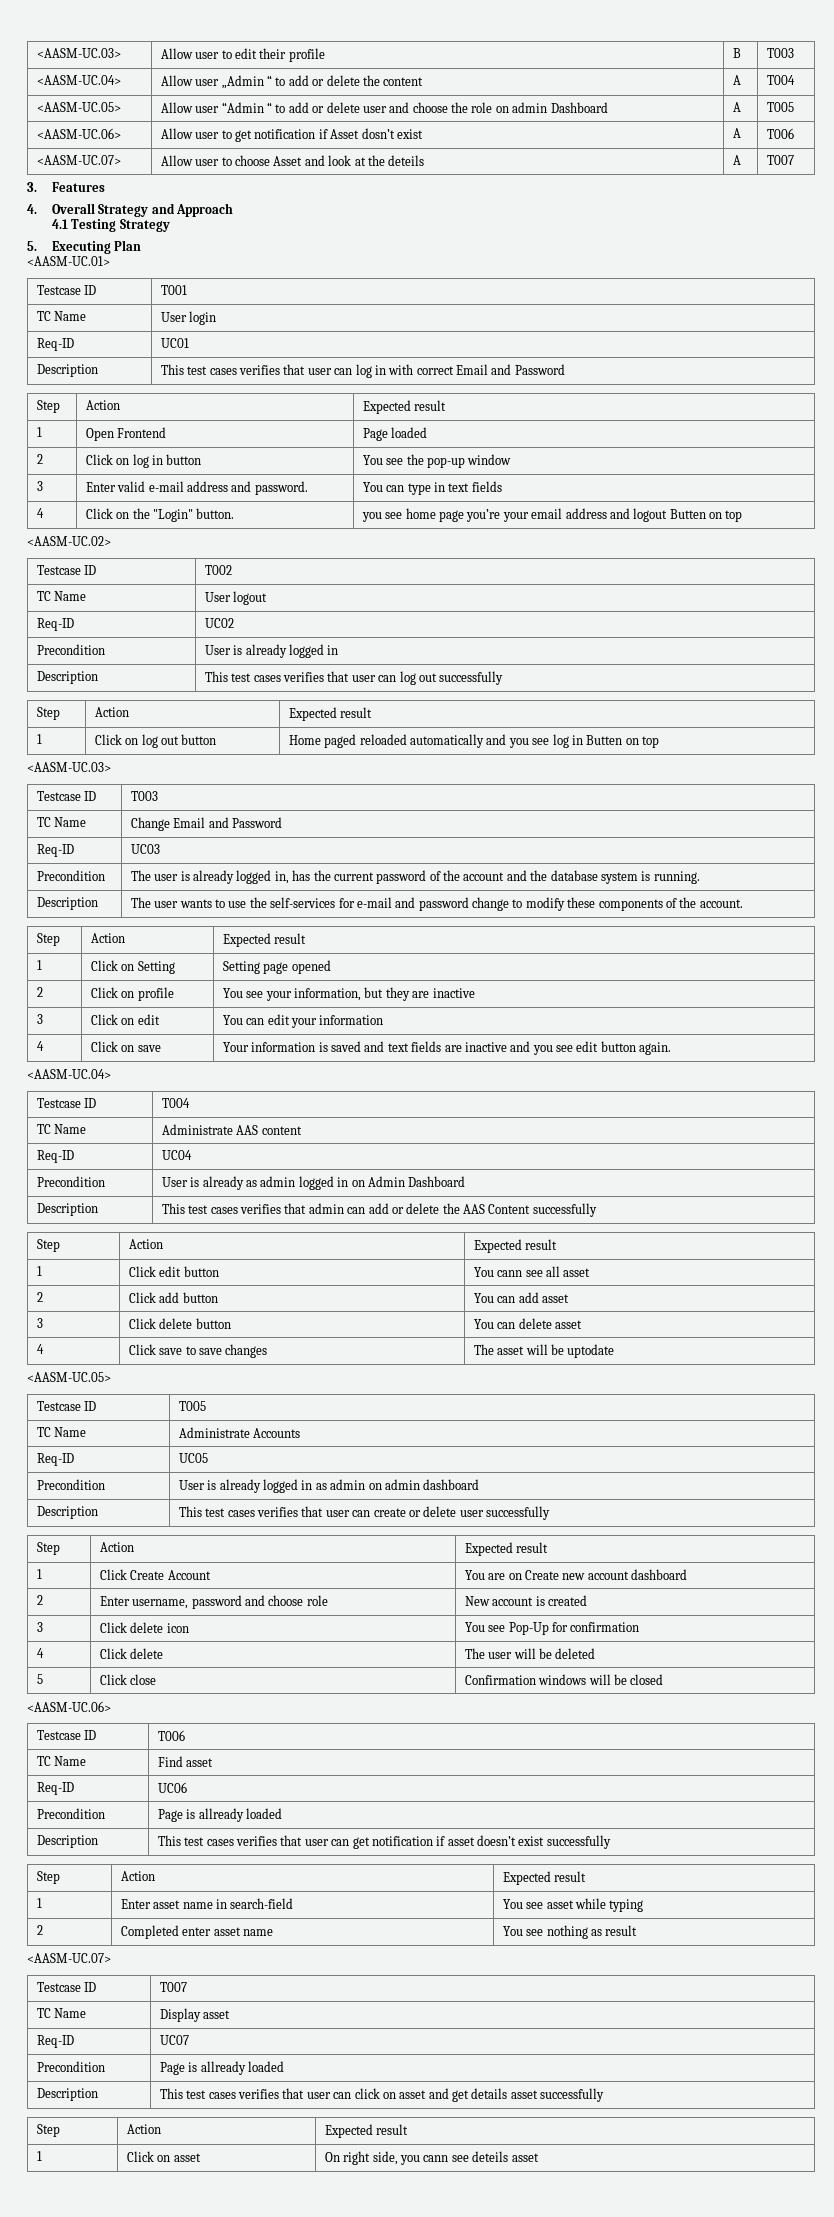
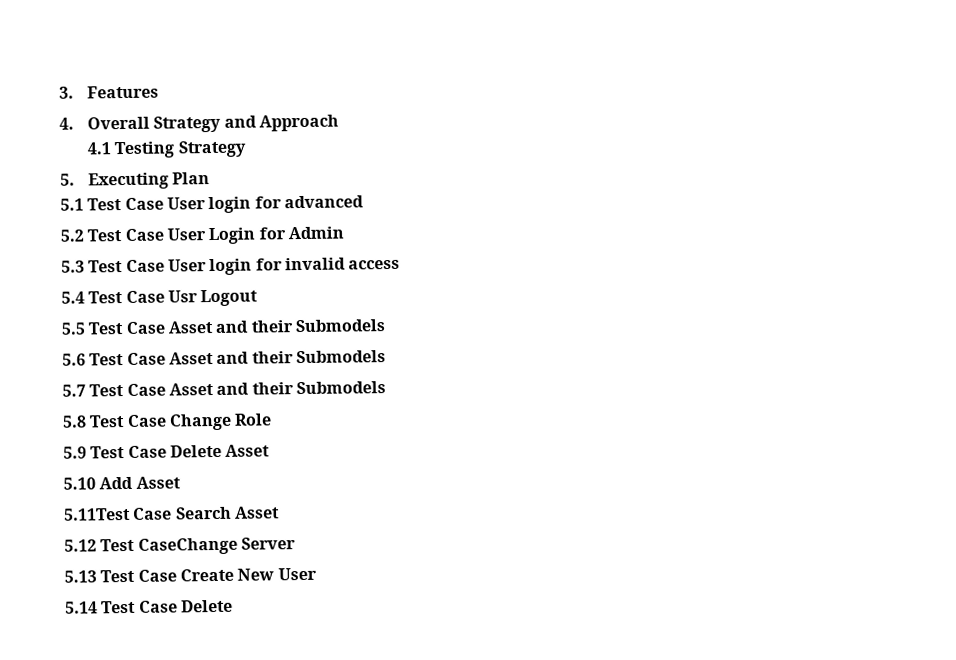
[36,48,121,58] [160,48,325,62] [732,48,741,58] [766,48,794,58] [36,75,121,85] [160,75,424,89] [732,75,741,85] [766,75,795,85] [36,102,121,112] [160,102,608,113] [732,102,741,112] [766,102,794,112] [36,128,121,139] [160,128,423,142] [732,128,741,138] [766,128,794,139] [36,155,121,165] [160,155,425,166] [732,155,741,165] [766,155,794,165] <AASM-UC.03> | Allow user to edit their profile | B | T003 // <AASM-UC.04> | Allow user „Admin “ to add or delete the content | A | T004 // <AASM-UC.05> | Allow user “Admin “ to add or delete user and choose the role on admin Dashboard | A | T005 // <AASM-UC.06> | Allow user to get notification if Asset dosn’t exist | A | T006 // <AASM-UC.07> | Allow user to choose Asset and look at the deteils | A | T007 // -> (59, 92) none
[27,256,110,266] [36,285,97,295] [160,285,187,295] [36,311,87,321] [160,311,217,325] [36,338,74,351] [160,338,189,348] [36,364,98,377] [160,364,565,378] [36,400,60,413] [85,400,120,410] [362,400,447,414] [36,427,42,437] [85,427,167,441] [362,427,428,441] [36,454,43,464] [85,454,202,468] [362,454,512,468] [36,481,43,491] [85,481,308,495] [362,481,502,495] [36,508,44,518] [85,508,235,522] [361,508,743,522] [27,536,111,546] [36,565,97,575] [204,565,232,575] [36,591,87,601] [204,591,268,605] [36,618,74,631] [204,618,234,628] [36,644,105,655] [204,644,339,658] [36,671,98,684] [204,671,504,685] [36,707,60,720] [94,707,129,717] [288,707,373,721] [36,734,42,744] [94,734,217,748] [288,734,660,748] [27,762,111,772] [36,791,97,801] [130,791,158,801] [36,817,87,827] [130,817,283,831] [36,844,74,857] [130,844,160,854] [36,870,105,881] [130,870,700,884] [36,897,98,910] [130,897,743,911] [36,933,60,946] [90,933,125,943] [222,933,307,947] [36,960,42,970] [90,960,175,974] [222,960,331,974] [36,987,43,997] [90,987,174,1001] [222,987,475,1001] [36,1014,43,1024] [90,1014,160,1025] [222,1014,384,1028] [36,1041,44,1051] [90,1041,161,1052] [222,1041,672,1055] [27,1069,111,1079] [36,1098,97,1108] [161,1098,190,1108] [36,1124,87,1134] [161,1124,302,1135] [36,1150,74,1163] [161,1150,192,1160] [36,1176,105,1187] [161,1176,466,1190] [36,1203,98,1216] [161,1203,597,1217] [36,1239,60,1252] [128,1239,163,1249] [473,1239,558,1253] [36,1266,42,1276] [128,1266,219,1277] [473,1266,591,1277] [36,1292,43,1302] [128,1292,218,1303] [473,1292,570,1303] [36,1318,43,1328] [128,1318,231,1329] [473,1318,583,1329] [36,1344,44,1354] [128,1344,268,1358] [473,1344,615,1358] [27,1372,111,1382] [36,1401,97,1411] [178,1401,206,1411] [36,1427,87,1437] [178,1427,301,1438] [36,1453,74,1466] [178,1453,208,1463] [36,1479,105,1490] [178,1479,480,1493] [36,1506,98,1519] [178,1506,551,1520] [36,1542,60,1555] [99,1542,134,1552] [464,1542,549,1556] [36,1569,42,1579] [99,1569,211,1580] [464,1569,688,1580] [36,1595,43,1605] [99,1595,328,1609] [464,1595,588,1606] [36,1622,43,1632] [99,1622,189,1633] [464,1622,640,1635] [36,1648,44,1658] [99,1648,164,1659] [464,1648,596,1659] [36,1674,43,1684] [99,1674,157,1685] [464,1674,664,1685] [27,1701,111,1712] [36,1730,97,1740] [157,1730,185,1741] [36,1756,87,1766] [157,1756,214,1767] [36,1782,74,1795] [157,1782,187,1793] [36,1808,105,1819] [157,1808,283,1822] [36,1835,98,1848] [157,1835,611,1849] [36,1871,60,1884] [120,1871,155,1881] [502,1871,587,1885] [36,1898,42,1908] [120,1898,294,1909] [502,1898,644,1912] [36,1925,43,1935] [120,1925,274,1939] [502,1925,638,1939] [27,1953,111,1963] [36,1982,97,1992] [159,1982,187,1992] [36,2008,87,2018] [159,2008,231,2022] [36,2035,74,2048] [159,2035,189,2045] [36,2061,105,2072] [159,2061,285,2075] [36,2088,98,2101] [159,2088,605,2102] [36,2124,60,2137] [126,2124,161,2134] [324,2124,409,2138] [36,2151,42,2161] [126,2151,201,2162] [324,2151,539,2165] <AASM-UC.01> // Testcase ID | T001 // TC Name | User login // Req-ID | UC01 // Description | This test cases verifies that user can log in with correct Email and Password // Step | Action | Expected result // 1 | Open Frontend | Page loaded // 2 | Click on log in button | You see the pop-up window // 3 | Enter valid e-mail address and password. | You can type in text fields // 4 | Click on the "Login" button. | you see home page you’re your email address and logout Butten on top // <AASM-UC.02> // Testcase ID | T002 // TC Name | User logout // Req-ID | UC02 // Precondition | User is already logged in // Description | This test cases verifies that user can log out successfully // Step | Action | Expected result // 1 | Click on log out button | Home paged reloaded automatically and you see log in Butten on top // <AASM-UC.03> // Testcase ID | T003 // TC Name | Change Email and Password // Req-ID | UC03 // Precondition | The user is already logged in, has the current password of the account and the database system is running. // Description | The user wants to use the self-services for e-mail and password change to modify these components of the account. // Step | Action | Expected result // 1 | Click on Setting | Setting page opened // 2 | Click on profile | You see your information, but they are inactive // 3 | Click on edit | You can edit your information // 4 | Click on save | Your information is saved and text fields are inactive and you see edit button again. // <AASM-UC.04> // Testcase ID | T004 // TC Name | Administrate AAS content // Req-ID | UC04 // Precondition | User is already as admin logged in on Admin Dashboard // Description | This test cases verifies that admin can add or delete the AAS Content successfully // Step | Action | Expected result // 1 | Click edit button | You cann see all asset // 2 | Click add button | You can add asset // 3 | Click delete button | You can delete asset // 4 | Click save to save changes | The asset will be uptodate // <AASM-UC.05> // Testcase ID | T005 // TC Name | Administrate Accounts // Req-ID | UC05 // Precondition | User is already logged in as admin on admin dashboard // Description | This test cases verifies that user can create or delete user successfully // Step | Action | Expected result // 1 | Click Create Account | You are on Create new account dashboard // 2 | Enter username, password and choose role | New account is created // 3 | Click delete icon | You see Pop-Up for confirmation // 4 | Click delete | The user will be deleted // 5 | Click close | Confirmation windows will be closed // <AASM-UC.06> // Testcase ID | T006 // TC Name | Find asset // Req-ID | UC06 // Precondition | Page is allready loaded // Description | This test cases verifies that user can get notification if asset doesn’t exist successfully // Step | Action | Expected result // 1 | Enter asset name in search-field | You see asset while typing // 2 | Completed enter asset name | You see nothing as result // <AASM-UC.07> // Testcase ID | T007 // TC Name | Display asset // Req-ID | UC07 // Precondition | Page is allready loaded // Description | This test cases verifies that user can click on asset and get details asset successfully // Step | Action | Expected result // 1 | Click on asset | On right side, you cann see deteils asset -> [60,195,364,214] [60,226,344,245] [61,257,401,276] [61,289,259,307] [61,319,386,335] [62,350,386,366] [62,381,386,397] [62,413,273,431] [63,444,271,459] [63,476,181,490] [64,506,280,521] [64,537,296,555] [64,567,317,583] [65,599,233,614] 5.1 Test Case User login for advanced // 5.2 Test Case User Login for Admin // 5.3 Test Case User login for invalid access // 5.4 Test Case Usr Logout // 5.5 Test Case Asset and their Submodels // 5.6 Test Case Asset and their Submodels // 5.7 Test Case Asset and their Submodels // 5.8 Test Case Change Role // 5.9 Test Case Delete Asset // 5.10 Add Asset // 5.11Test Case Search Asset // 5.12 Test CaseChange Server // 5.13 Test Case Create New User // 5.14 Test Case Delete

